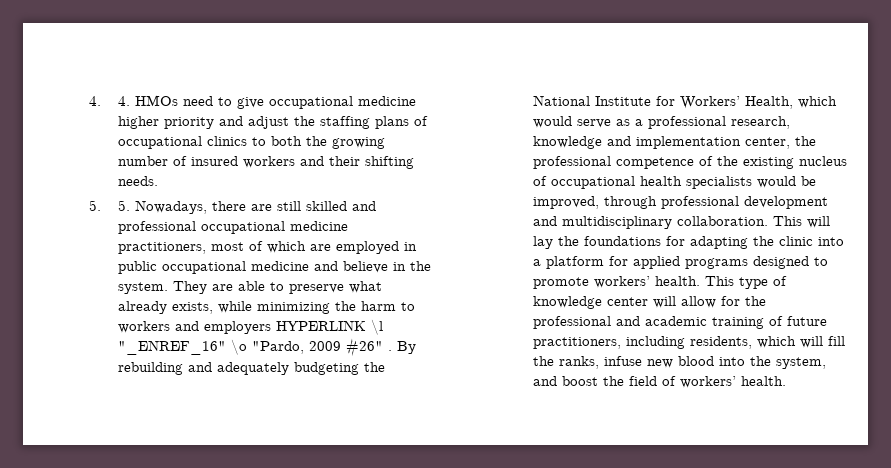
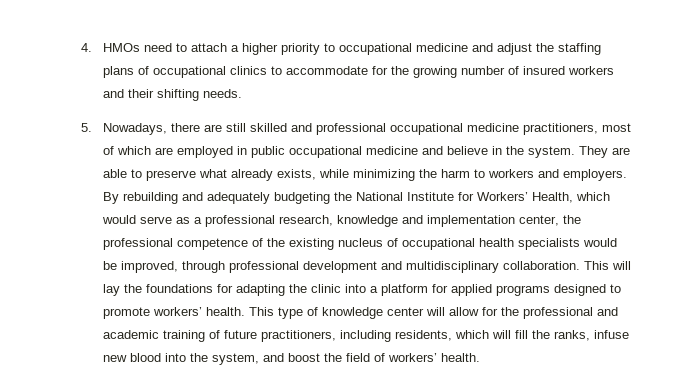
[89,96,130,106] 4. 4. -> [80,43,92,52] 4.
[236,96,416,109] [117,116,214,129] give occupational medicine higher priority -> [190,43,468,55] attach a higher priority to occupational medicine
[270,136,302,146] both -> [285,66,388,75] accommodate for
[117,200,130,211] 5. -> (92, 127) none
[203,319,383,335] [117,338,392,357] employers HYPERLINK \l "_ENREF_16" \o "Pardo, 2009 #26" . -> [562,169,627,181] employers.

